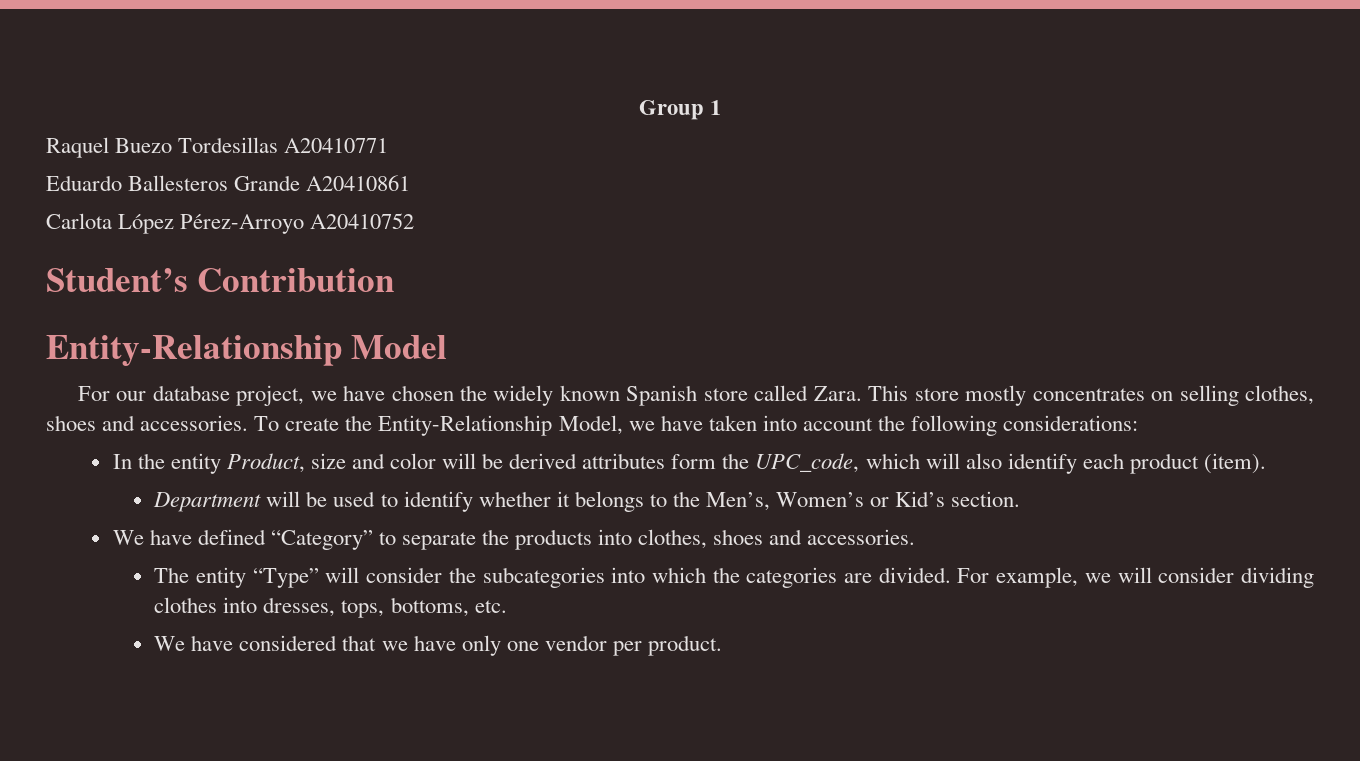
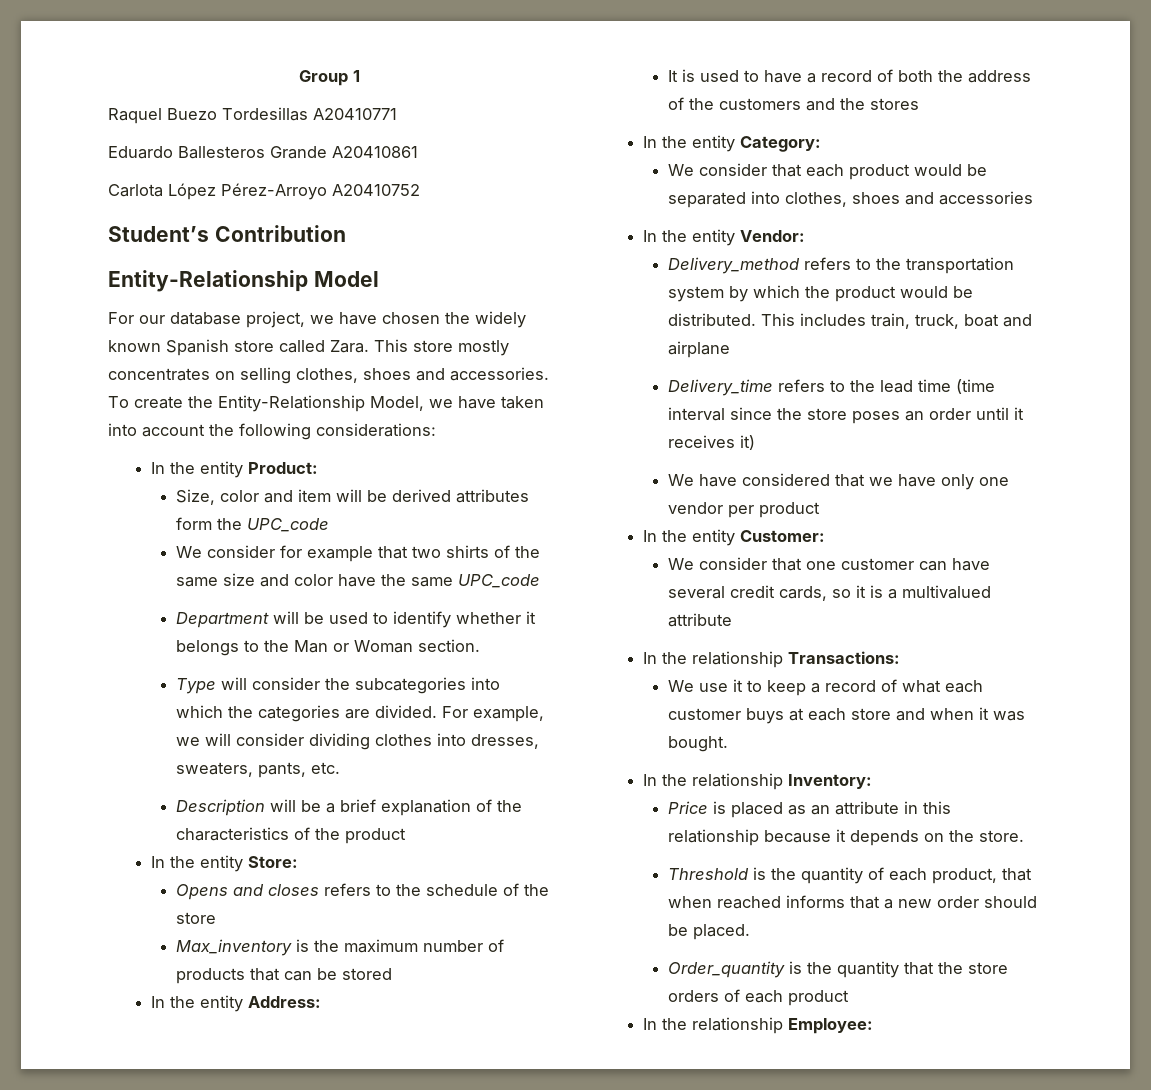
[226,453,436,473] Product, size and color -> [248,462,319,474] [176,489,332,505] Product: // Size, color and item
[755,453,1266,474] UPC_code, which will also identify each product (item). -> [247,518,330,532] [176,545,541,562] [176,573,541,588] UPC_code // We consider for example that two shirts of the same size and color have the same UPC_code
[706,491,1021,511] [112,529,916,550] [154,567,319,588] Men’s, Women’s or Kid’s section. // We have defined “Category” to separate the products into clothes, shoes and accessories. // The entity “Type” -> [294,639,481,653] [176,678,217,694] Man or Woman section. // Type
[341,597,469,618] tops, bottoms, -> [176,762,307,778] sweaters, pants,
(507, 606) none -> [176,799,523,816] [176,827,407,844] [151,855,299,872] [176,883,550,900] [176,912,217,924] [176,939,505,956] [176,968,393,984] [151,995,322,1012] [668,69,1032,83] [668,97,920,111] [643,135,822,152] [668,163,988,180] [668,191,1034,208] [643,229,806,246] [668,257,1015,274] [668,285,974,302] [668,313,1033,329] [668,341,731,358] [668,379,996,396] [668,407,1025,424] [668,435,756,450] // Description will be a brief explanation of the characteristics of the product // In the entity Store: // Opens and closes refers to the schedule of the store // Max_inventory is the maximum number of products that can be stored // In the entity Address: // It is used to have a record of both the address of the customers and the stores // In the entity Category: // We consider that each product would be separated into clothes, shoes and accessories // In the entity Vendor: // Delivery_method refers to the transportation system by which the product would be distributed. This includes train, truck, boat and airplane // Delivery_time refers to the lead time (time interval since the store poses an order until it receives it)
[647,635,722,656] product. -> [759,502,821,518] [643,529,826,546] [668,557,991,571] [668,585,992,601] [668,613,733,627] [643,651,901,668] [668,679,984,696] [668,707,1026,724] [668,736,729,752] [643,773,873,790] [668,801,952,818] [668,829,1025,846] [668,867,1033,884] [668,895,1038,909] [668,924,751,940] [668,961,1009,978] [668,989,850,1006] [643,1017,874,1034] product // In the entity Customer: // We consider that one customer can have several credit cards, so it is a multivalued attribute // In the relationship Transactions: // We use it to keep a record of what each customer buys at each store and when it was bought. // In the relationship Inventory: // Price is placed as an attribute in this relationship because it depends on the store. // Threshold is the quantity of each product, that when reached informs that a new order should be placed. // Order_quantity is the quantity that the store orders of each product // In the relationship Employee:

